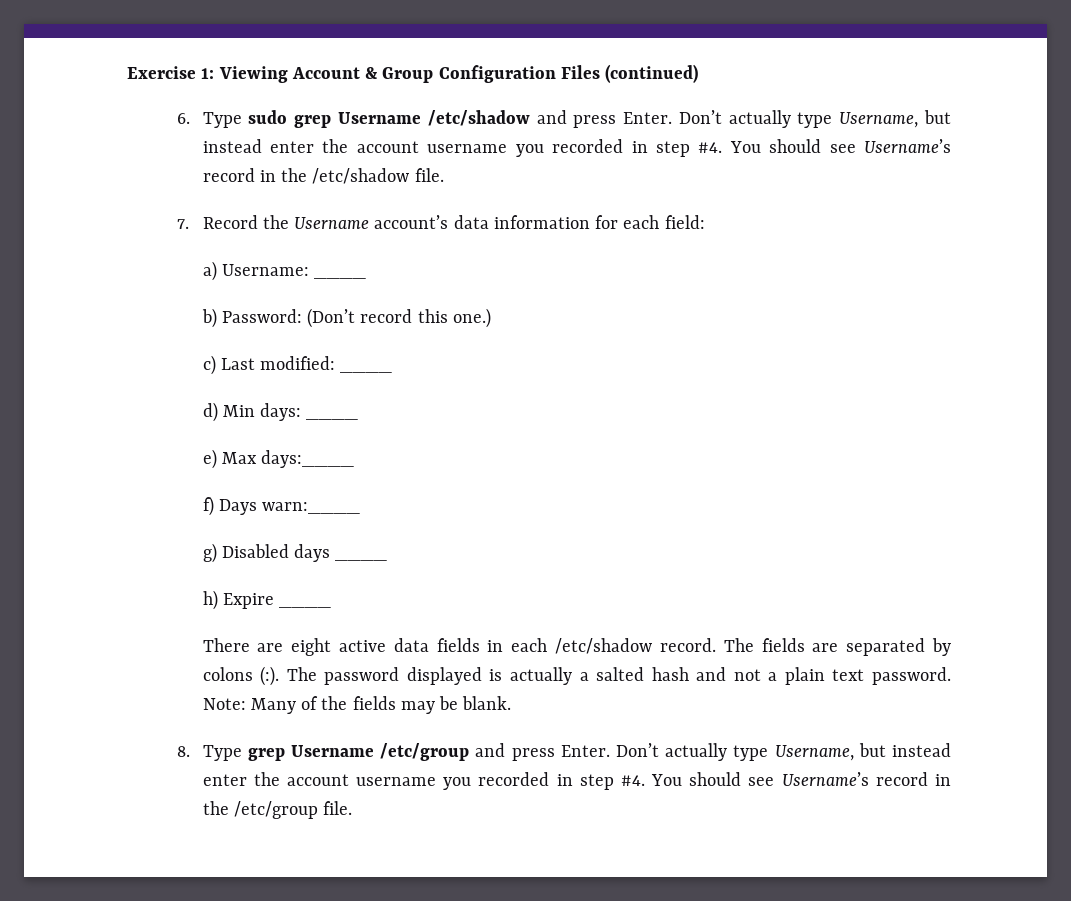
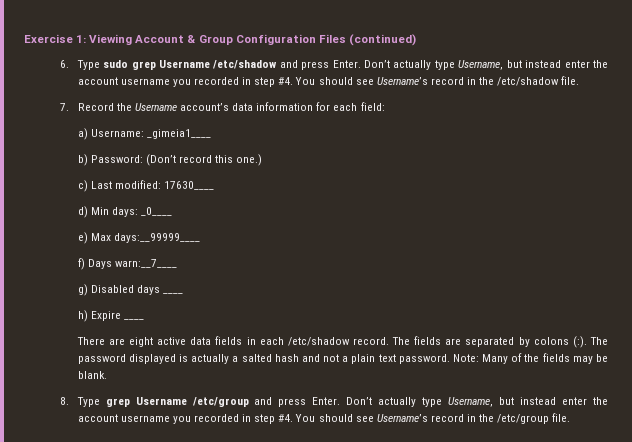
[314,276,367,279] ____ -> [146,129,211,139] _gimeia1____
[340,370,393,373] ____ -> [163,181,214,190] 17630____
[306,417,359,420] ____ -> [140,207,172,216] _0____
[261,450,355,468] days:____ -> [113,233,200,243] days:__99999____
[262,502,361,514] warn:____ -> [114,259,177,268] warn:__7____

